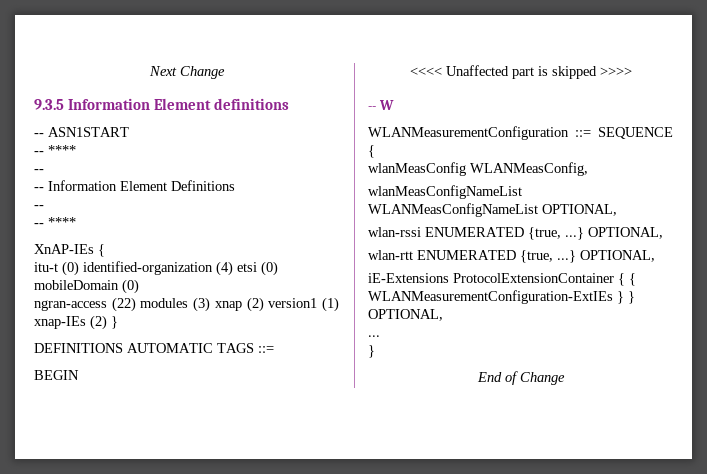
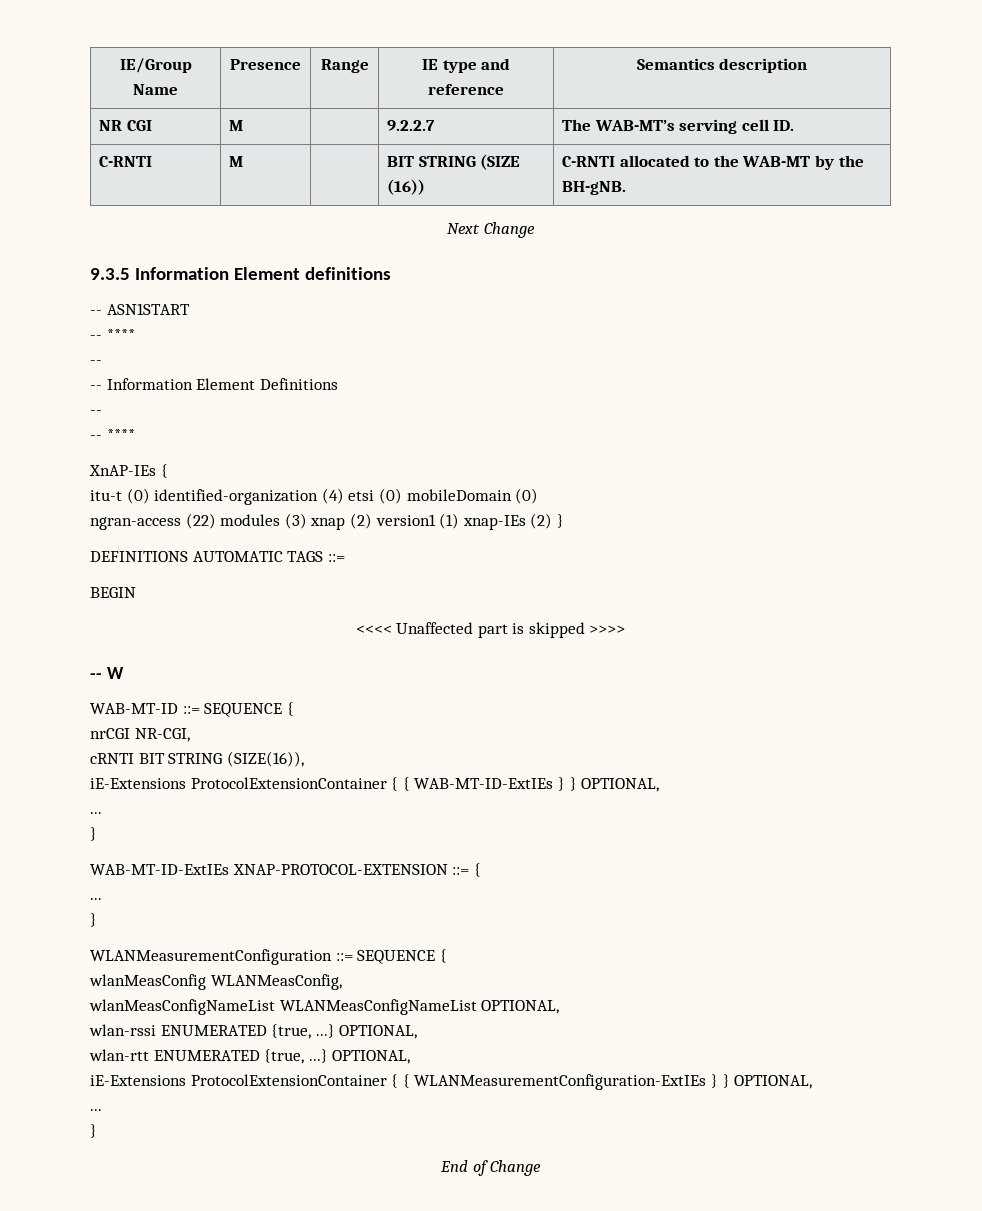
(148, 71) none -> [119,58,192,73] [133,84,178,95] [230,59,301,70] [320,59,369,73] [421,58,511,73] [428,84,504,95] [636,58,808,73] [99,120,152,131] [229,120,244,131] [387,120,436,131] [562,119,795,134] [99,156,153,167] [229,156,244,167] [387,154,521,170] [387,179,426,195] [562,155,864,170] [562,181,627,195] IE/Group Name | Presence | Range | IE type and reference | Semantics description // NR CGI | M | | 9.2.2.7 | The WAB-MT’s serving cell ID. // C-RNTI | M | | BIT STRING (SIZE (16)) | C-RNTI allocated to the WAB-MT by the BH-gNB. //
(394, 105) none -> [90,702,294,717] [90,728,190,742] [90,751,304,767] [90,777,660,792] [90,812,102,814] [90,827,97,841] [90,863,481,877] [90,898,102,900] [90,913,97,927] // WAB-MT-ID ::= SEQUENCE { // nrCGI NR-CGI, // cRNTI BIT STRING (SIZE(16)), // iE-Extensions ProtocolExtensionContainer { { WAB-MT-ID-ExtIEs } } OPTIONAL, // ... // } // WAB-MT-ID-ExtIEs XNAP-PROTOCOL-EXTENSION ::= { // ... // }

